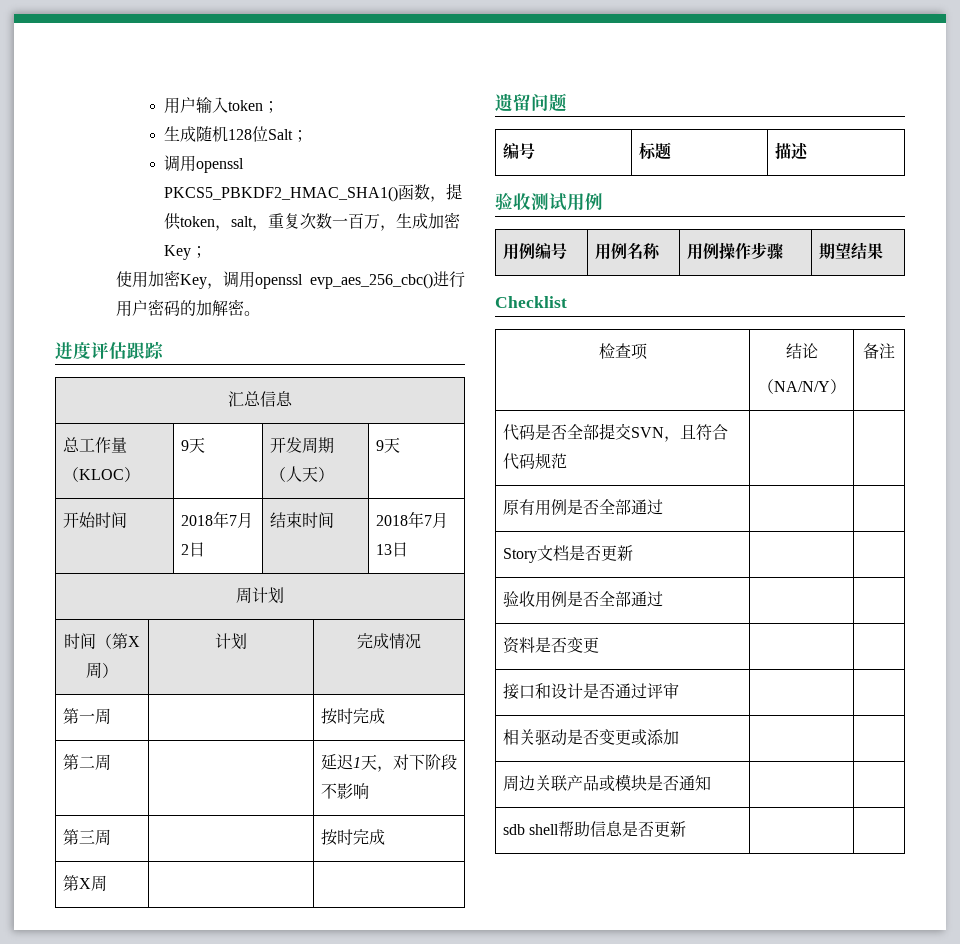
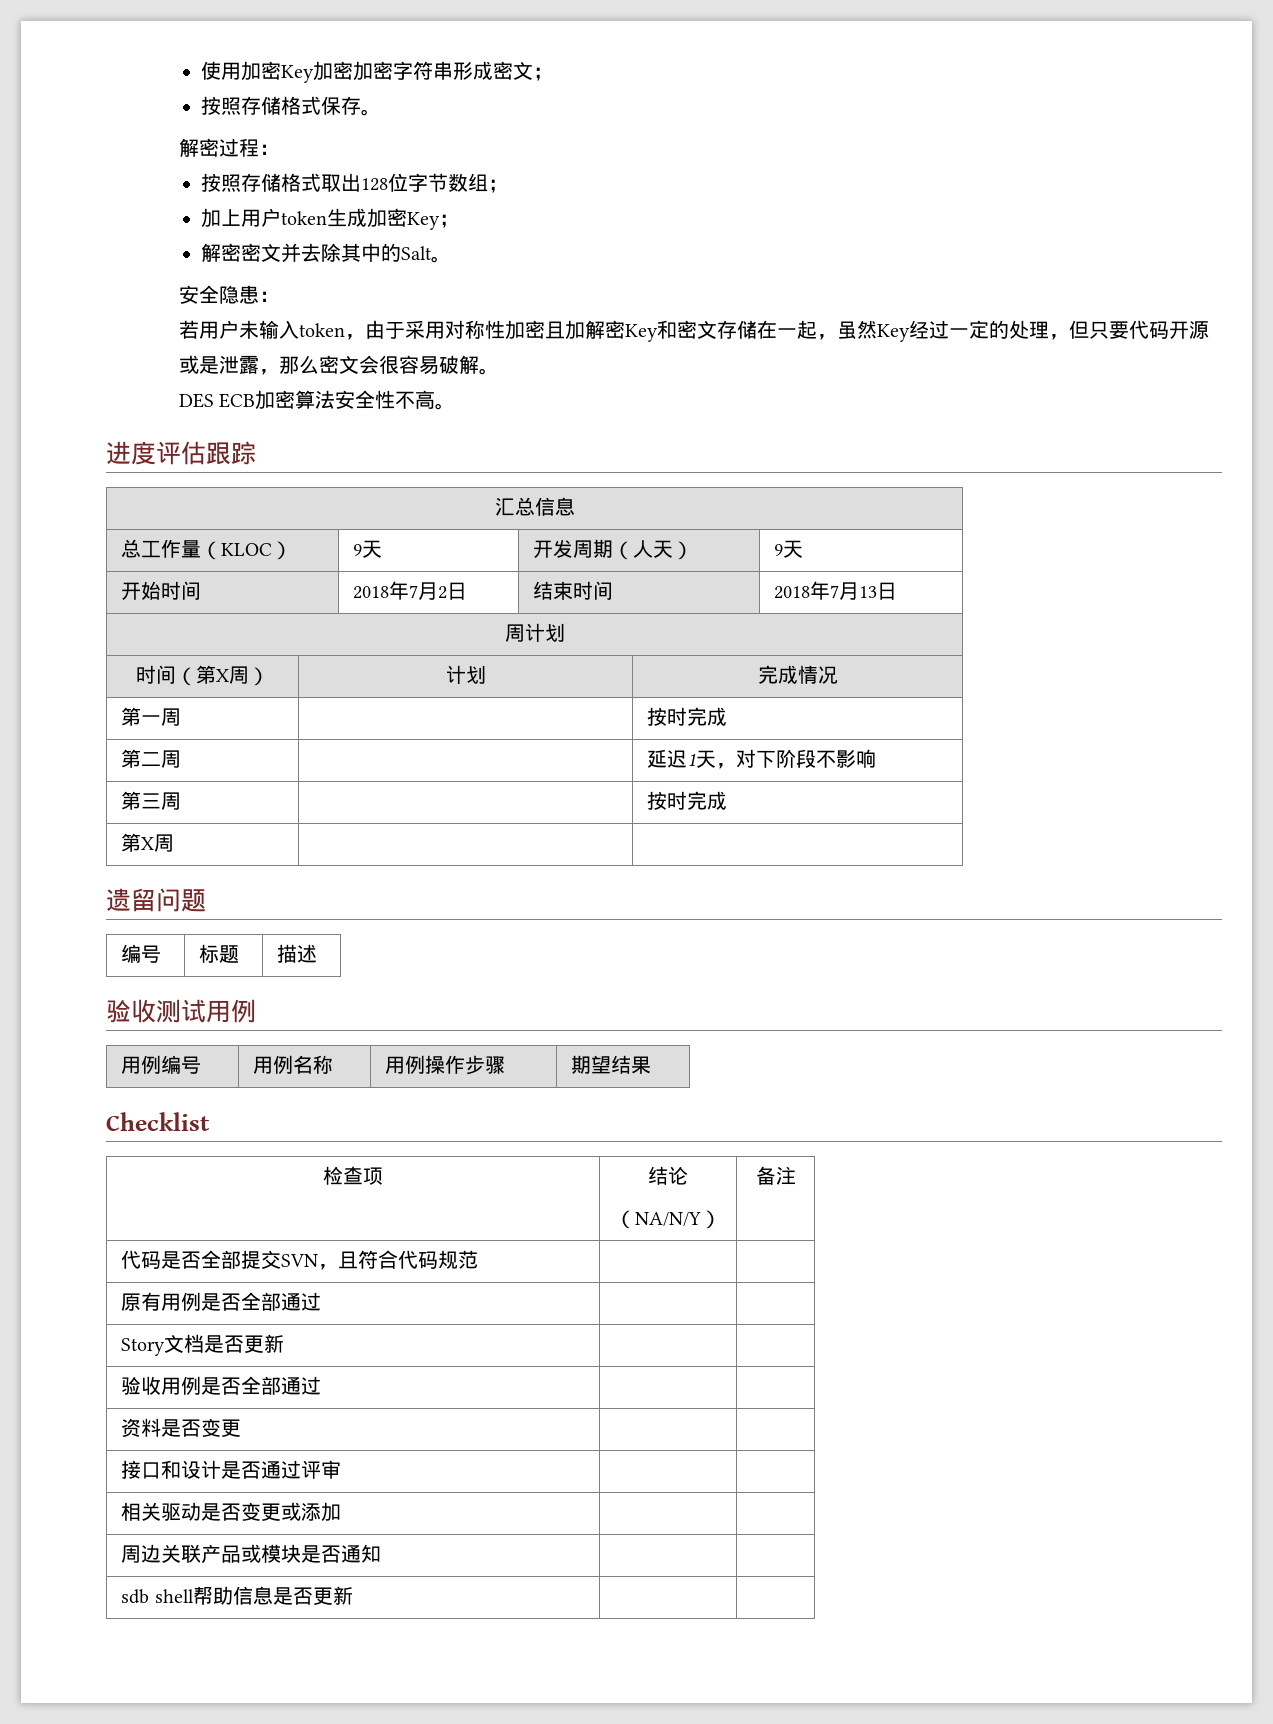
[164,97,280,114] [164,126,309,142] [164,155,245,173] [164,183,463,202] [164,212,461,231] [164,245,208,260] [115,270,465,289] [115,299,244,317] 用户输入token； // 生成随机128位Salt； // 调用openssl PKCS5_PBKDF2_HMAC_SHA1()函数，提供token，salt，重复次数一百万，生成加密Key； // 使用加密Key，调用openssl evp_aes_256_cbc()进行用户密码的加解密 -> [201,61,554,83] [201,96,382,116] [179,138,280,157] [201,173,509,193] [201,208,460,230] [201,243,452,263] [179,285,280,304] [179,320,1210,342] [179,355,500,375] [179,390,436,410] 使用加密Key加密加密字符串形成密文； // 按照存储格式保存。 // 解密过程： // 按照存储格式取出128位字节数组； // 加上用户token生成加密Key； // 解密密文并去除其中的Salt。 // 安全隐患： // 若用户未输入token，由于采用对称性加密且加解密Key和密文存储在一起，虽然Key经过一定的处理，但只要代码开源或是泄露，那么密文会很容易破解。 // DES ECB加密算法安全性不高

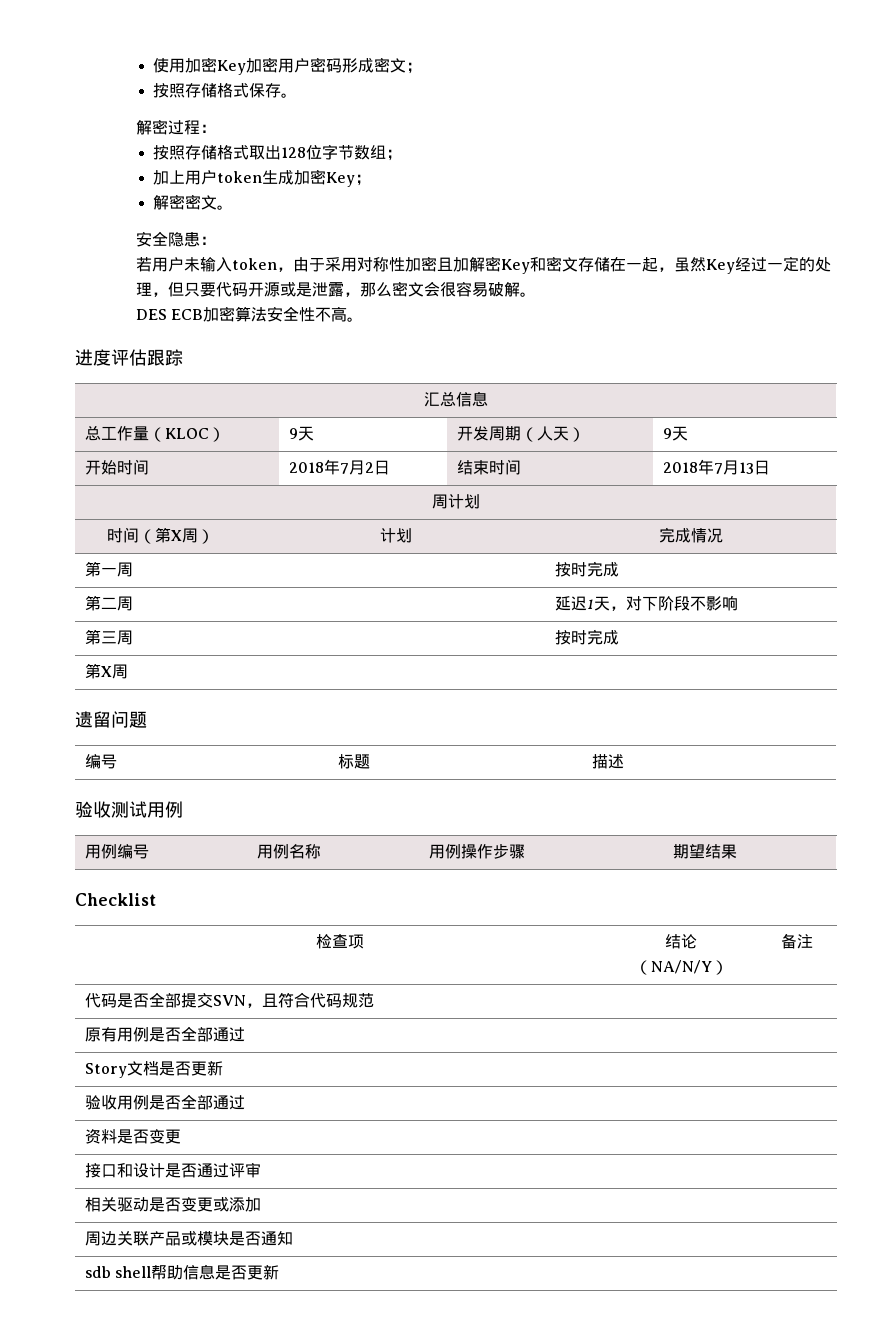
[353,61,454,81] 加密字符串 -> [278,57,343,73] 用户密码
[281,243,433,263] 并去除其中的Salt -> (218, 202) none

